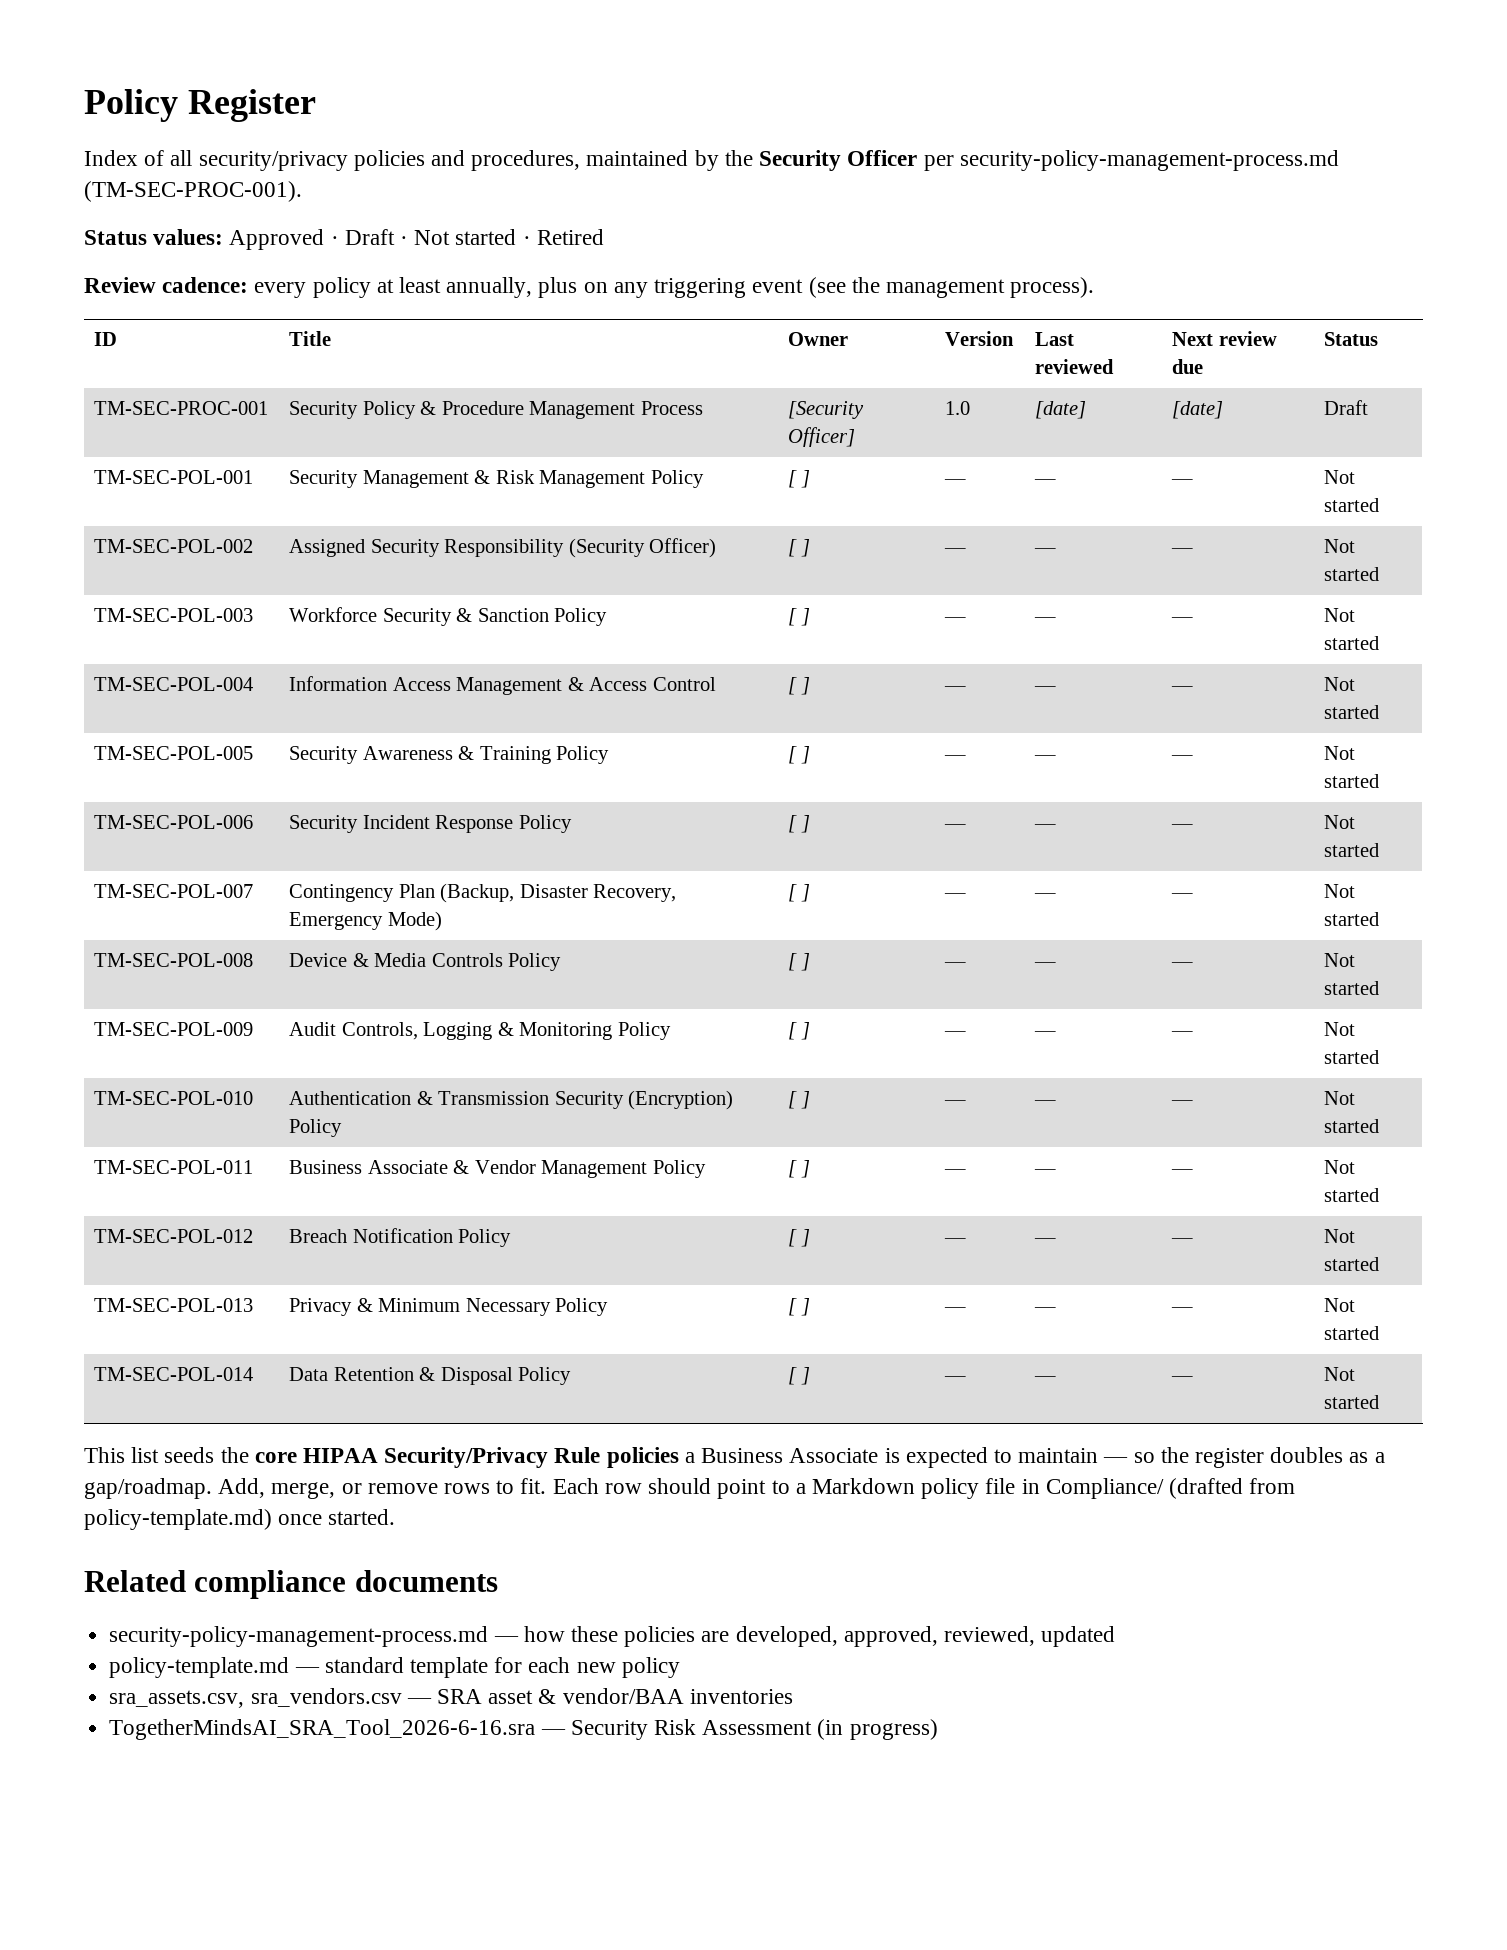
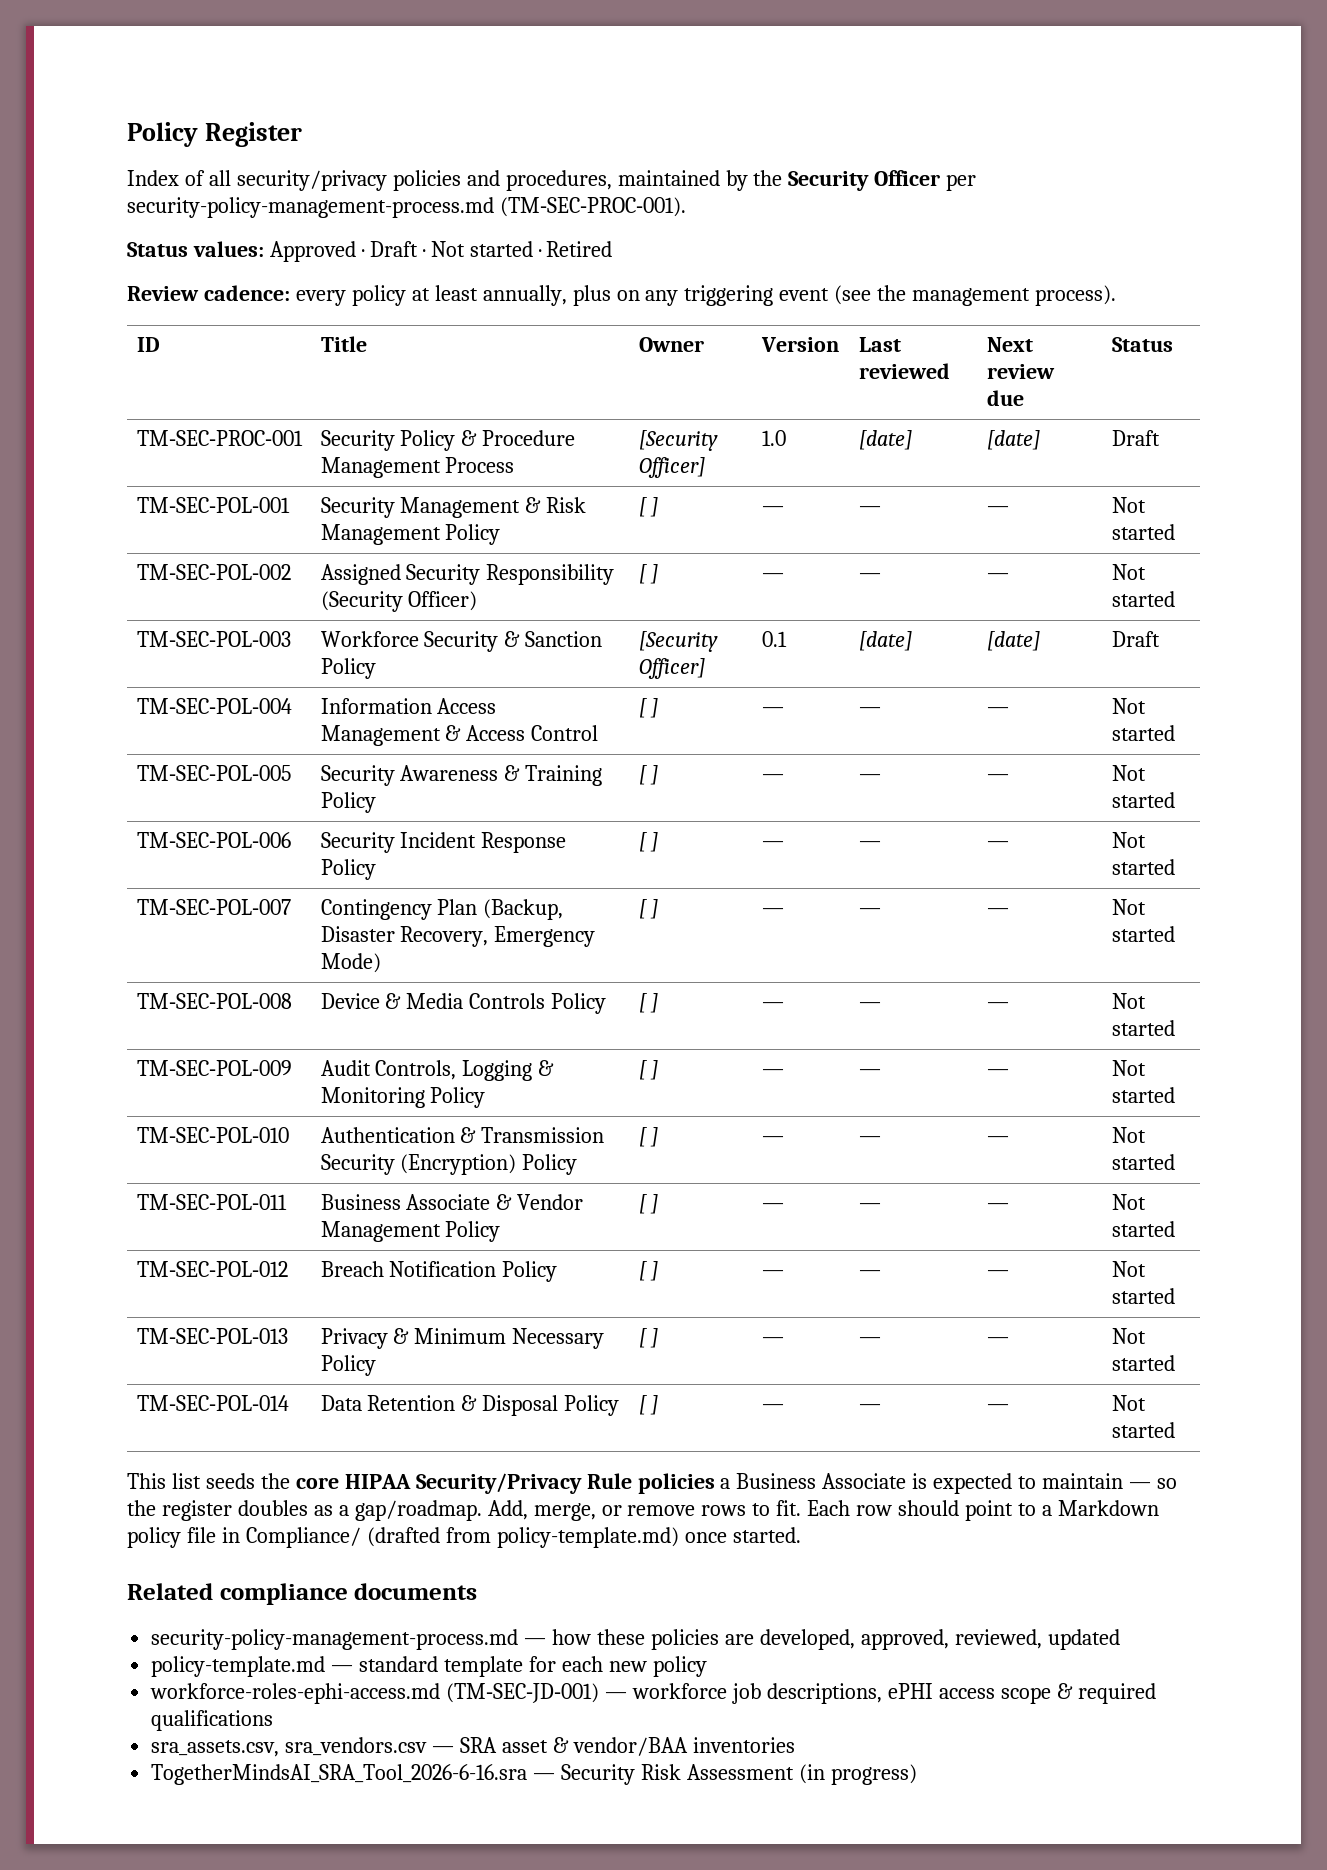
[788,608,810,626] [944,617,967,622] [1034,617,1057,622] [1171,617,1194,622] [1324,608,1356,622] [1324,636,1380,650] [ ] | — | — | — | Not started -> [638,631,718,652] [638,658,705,679] [761,631,787,647] [858,631,912,651] [986,631,1040,651] [1111,631,1160,647] [Security Officer] | 0.1 | [date] | [date] | Draft
(680, 1667) none -> [150,1683,1156,1704] [151,1710,274,1731] // workforce-roles-ephi-access.md (TM‑SEC‑JD‑001) — workforce job descriptions, ePHI access scope & required qualifications

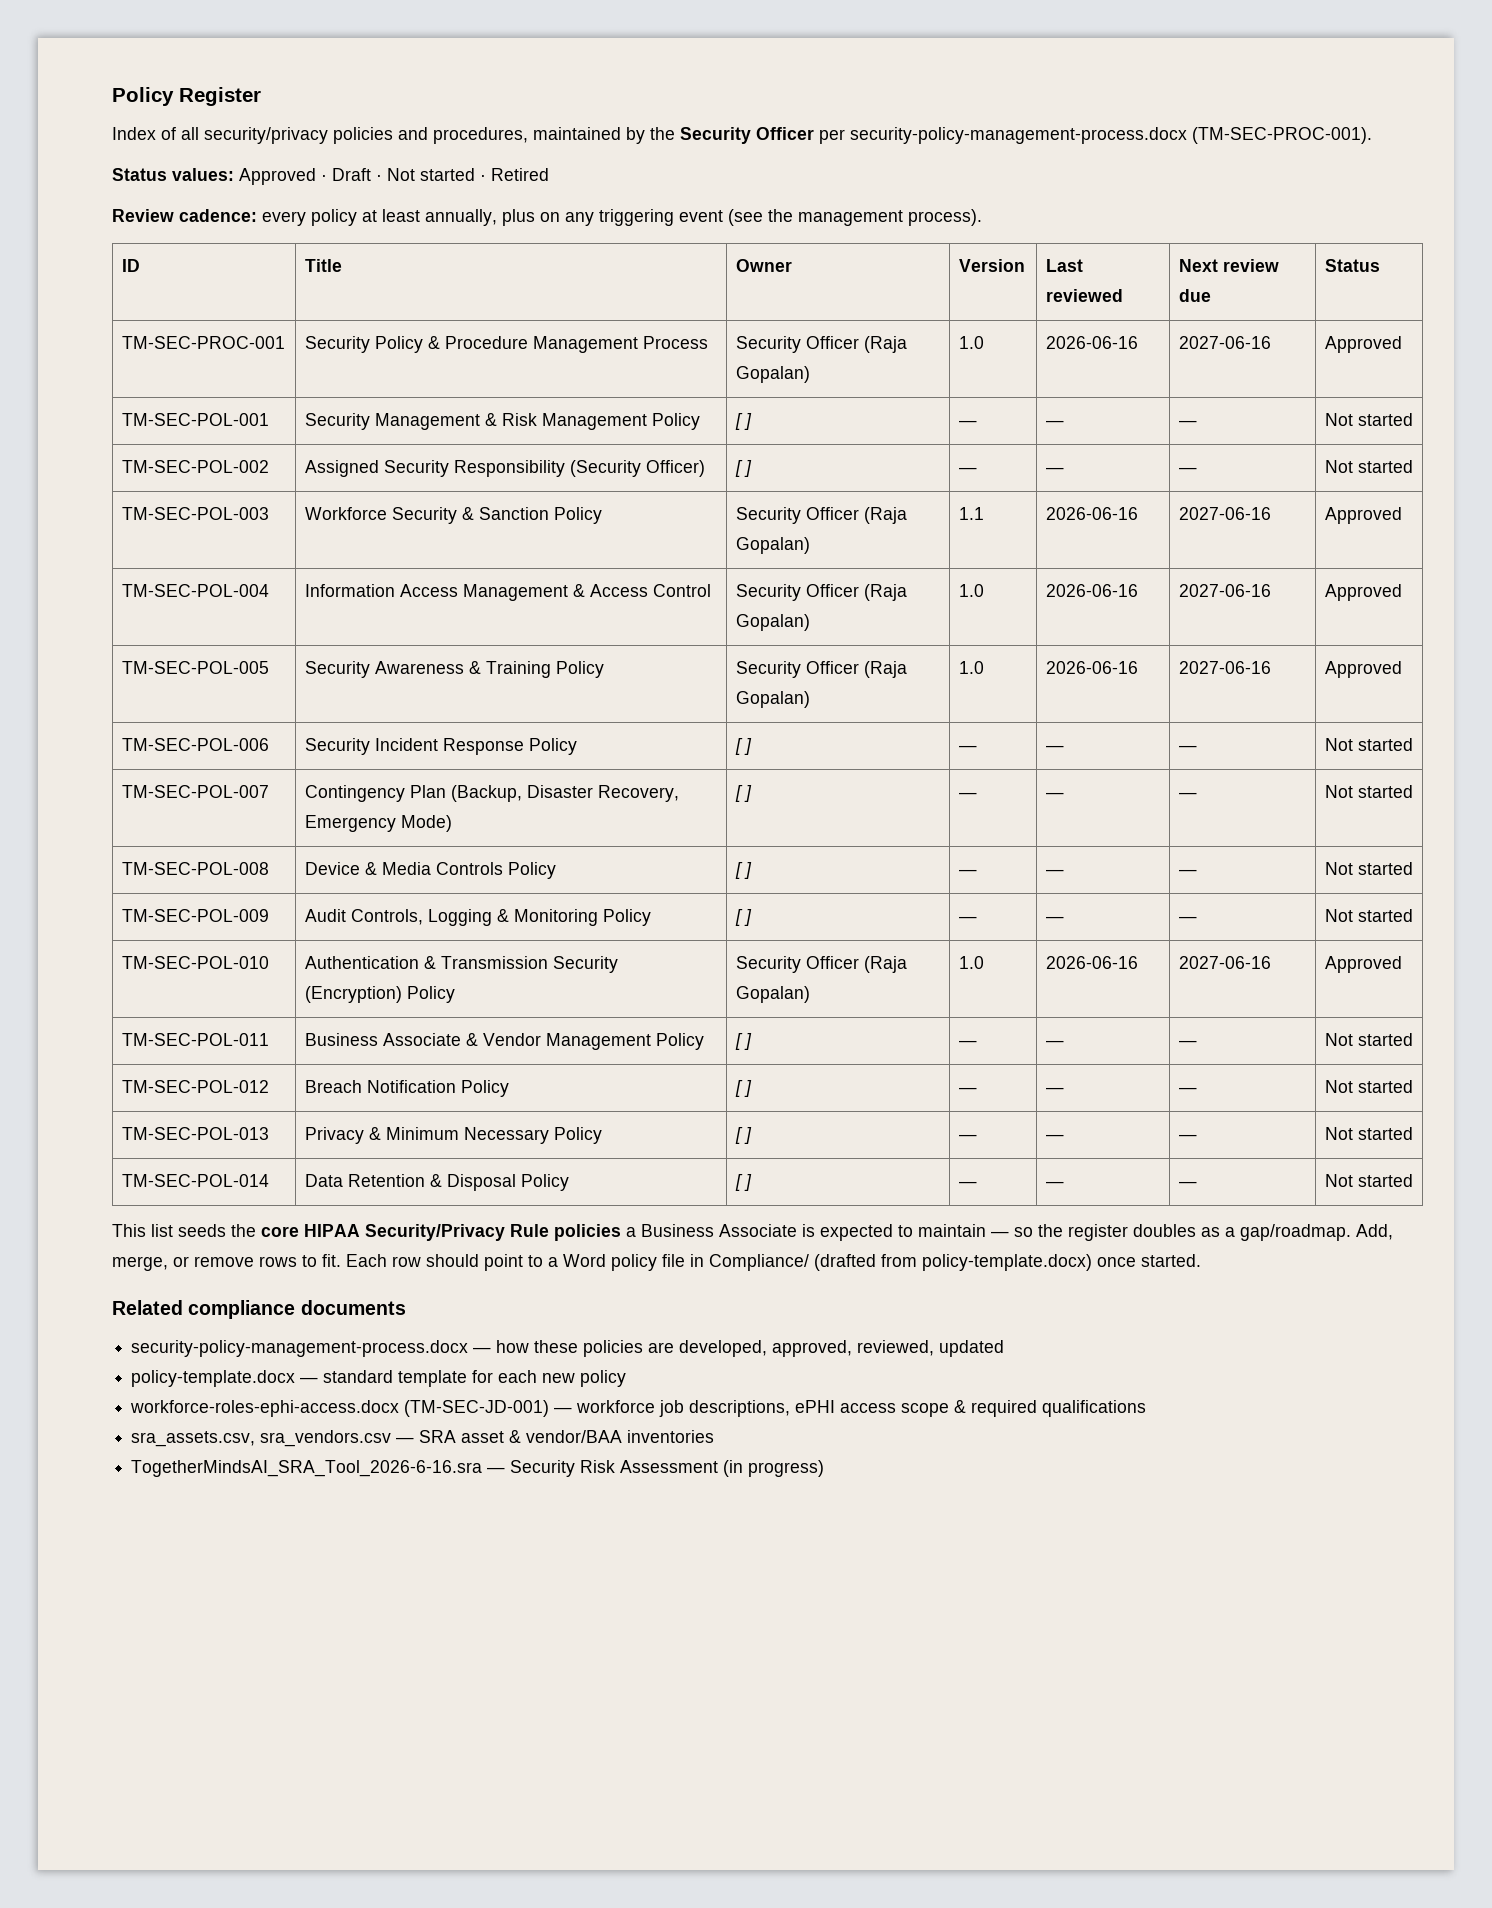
[127,197,494,218] security-policy-management-process.md -> [850,127,1187,144] security-policy-management-process.docx
[638,430,718,451] [638,457,705,478] [761,430,786,446] [858,430,912,450] [986,430,1040,450] [1111,430,1160,446] [Security Officer] | 1.0 | [date] | [date] | Draft -> [735,336,907,353] [735,366,810,383] [958,336,984,349] [1045,336,1138,349] [1178,336,1271,349] [1324,336,1402,353] Security Officer (Raja Gopalan) | 1.0 | 2026-06-16 | 2027-06-16 | Approved
[638,631,718,652] [638,658,705,679] [761,631,787,647] [858,631,912,651] [986,631,1040,651] [1111,631,1160,647] [Security Officer] | 0.1 | [date] | [date] | Draft -> [735,507,907,524] [735,537,810,554] [958,507,984,520] [1045,507,1138,520] [1178,507,1271,520] [1324,507,1402,524] Security Officer (Raja Gopalan) | 1.1 | 2026-06-16 | 2027-06-16 | Approved
[638,698,659,718] [761,707,784,714] [858,707,881,714] [986,707,1009,714] [1111,698,1146,714] [1111,725,1175,741] [ ] | — | — | — | Not started -> [735,584,907,601] [735,614,810,631] [958,584,984,597] [1045,584,1138,597] [1178,584,1271,597] [1324,584,1402,601] Security Officer (Raja Gopalan) | 1.0 | 2026-06-16 | 2027-06-16 | Approved
[638,765,659,785] [761,774,784,781] [858,774,881,781] [986,774,1009,781] [1111,765,1146,781] [1111,792,1175,808] [ ] | — | — | — | Not started -> [735,661,907,678] [735,691,810,708] [958,661,984,674] [1045,661,1138,674] [1178,661,1271,674] [1324,661,1402,678] Security Officer (Raja Gopalan) | 1.0 | 2026-06-16 | 2027-06-16 | Approved
[638,1127,659,1147] [761,1136,784,1143] [858,1136,881,1143] [986,1136,1009,1143] [1111,1127,1146,1143] [1111,1154,1175,1170] [ ] | — | — | — | Not started -> [735,956,907,973] [735,986,810,1003] [958,956,984,969] [1045,956,1138,969] [1178,956,1271,969] [1324,956,1402,973] Security Officer (Raja Gopalan) | 1.0 | 2026-06-16 | 2027-06-16 | Approved
[1057,1500,1159,1516] Markdown -> [563,1254,606,1267] Word
[496,1527,679,1548] policy-template.md) -> [922,1254,1092,1271] policy-template.docx)
[151,1629,519,1650] security-policy-management-process.md -> [131,1340,469,1357] security-policy-management-process.docx
[151,1656,326,1677] policy-template.md -> [131,1370,296,1387] policy-template.docx
[150,1683,441,1704] workforce-roles-ephi-access.md -> [130,1400,400,1417] workforce-roles-ephi-access.docx

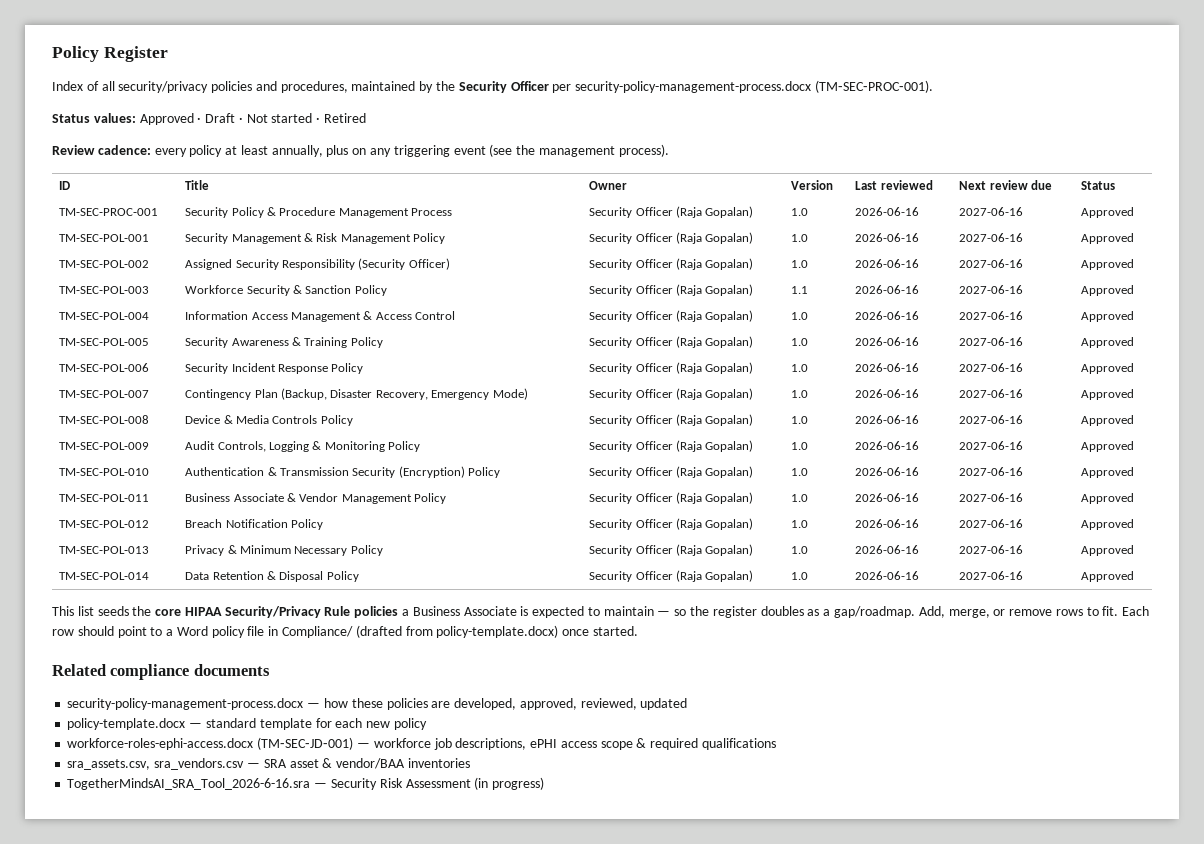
[734,413,752,430] [958,420,977,426] [1045,420,1064,426] [1178,420,1197,426] [1324,413,1413,426] [ ] | — | — | — | Not started -> [589,232,754,244] [791,234,809,242] [855,233,920,242] [959,233,1024,242] [1081,233,1135,244] Security Officer (Raja Gopalan) | 1.0 | 2026-06-16 | 2027-06-16 | Approved
[734,460,752,477] [958,467,977,473] [1045,467,1064,473] [1178,467,1197,473] [1324,460,1413,473] [ ] | — | — | — | Not started -> [589,258,754,270] [791,260,809,268] [855,259,920,268] [959,259,1024,268] [1081,259,1135,270] Security Officer (Raja Gopalan) | 1.0 | 2026-06-16 | 2027-06-16 | Approved
[734,738,752,755] [958,745,977,751] [1045,745,1064,751] [1178,745,1197,751] [1324,738,1413,751] [ ] | — | — | — | Not started -> [589,362,754,374] [791,364,809,372] [855,363,920,372] [959,363,1024,372] [1081,363,1135,374] Security Officer (Raja Gopalan) | 1.0 | 2026-06-16 | 2027-06-16 | Approved
[734,785,752,802] [958,792,977,798] [1045,792,1064,798] [1178,792,1197,798] [1324,785,1413,798] [ ] | — | — | — | Not started -> [589,388,754,400] [791,390,809,398] [855,389,920,398] [959,389,1024,398] [1081,389,1135,400] Security Officer (Raja Gopalan) | 1.0 | 2026-06-16 | 2027-06-16 | Approved
[734,862,752,879] [958,869,977,875] [1045,869,1064,875] [1178,869,1197,875] [1324,862,1413,875] [ ] | — | — | — | Not started -> [589,414,754,426] [791,416,809,424] [855,415,920,424] [959,415,1024,424] [1081,415,1135,426] Security Officer (Raja Gopalan) | 1.0 | 2026-06-16 | 2027-06-16 | Approved
[734,909,752,926] [958,916,977,922] [1045,916,1064,922] [1178,916,1197,922] [1324,909,1413,922] [ ] | — | — | — | Not started -> [589,440,754,452] [791,442,809,450] [855,441,920,450] [959,441,1024,450] [1081,441,1135,452] Security Officer (Raja Gopalan) | 1.0 | 2026-06-16 | 2027-06-16 | Approved
[734,1033,752,1050] [958,1040,977,1046] [1045,1040,1064,1046] [1178,1040,1197,1046] [1324,1033,1413,1046] [121,1080,269,1093] [304,1080,509,1097] [734,1080,752,1097] [958,1087,977,1093] [1045,1087,1064,1093] [1178,1087,1197,1093] [1324,1080,1413,1093] [ ] | — | — | — | Not started // TM‑SEC‑POL‑012 | Breach Notification Policy | [ ] | — | — | — | Not started -> [589,492,754,504] [791,494,809,502] [855,493,920,502] [959,493,1024,502] [1081,493,1135,504] [59,520,150,528] [185,519,324,530] [589,518,754,530] [791,520,809,528] [855,519,920,528] [959,519,1024,528] [1081,519,1135,530] Security Officer (Raja Gopalan) | 1.0 | 2026-06-16 | 2027-06-16 | Approved // TM‑SEC‑POL‑012 | Breach Notification Policy | Security Officer (Raja Gopalan) | 1.0 | 2026-06-16 | 2027-06-16 | Approved
[734,1127,752,1144] [958,1134,977,1140] [1045,1134,1064,1140] [1178,1134,1197,1140] [1324,1127,1413,1140] [ ] | — | — | — | Not started -> [589,544,754,556] [791,546,809,554] [855,545,920,554] [959,545,1024,554] [1081,545,1135,556] Security Officer (Raja Gopalan) | 1.0 | 2026-06-16 | 2027-06-16 | Approved
[734,1174,752,1191] [958,1181,977,1187] [1045,1181,1064,1187] [1178,1181,1197,1187] [1324,1174,1413,1187] [ ] | — | — | — | Not started -> [589,570,754,582] [791,572,809,580] [855,571,920,580] [959,571,1024,580] [1081,571,1135,582] Security Officer (Raja Gopalan) | 1.0 | 2026-06-16 | 2027-06-16 | Approved

